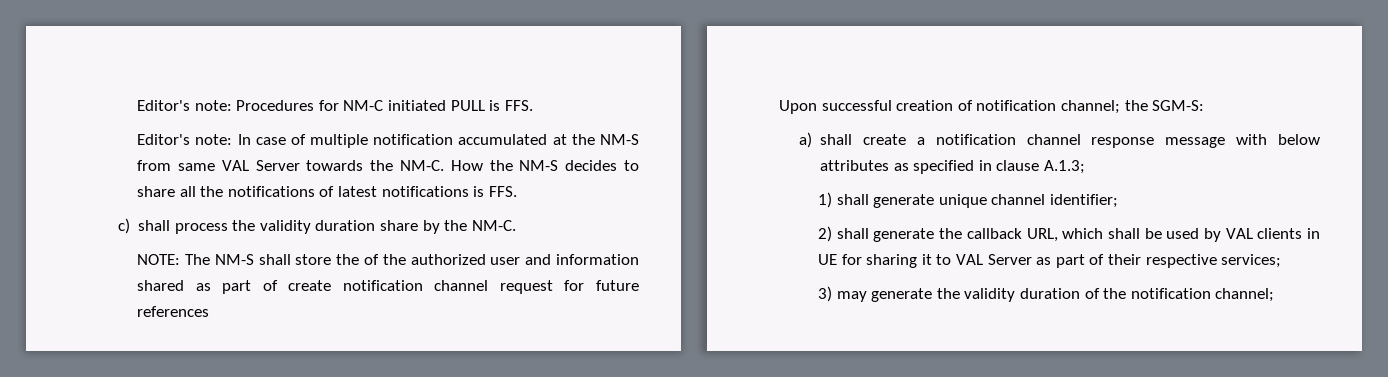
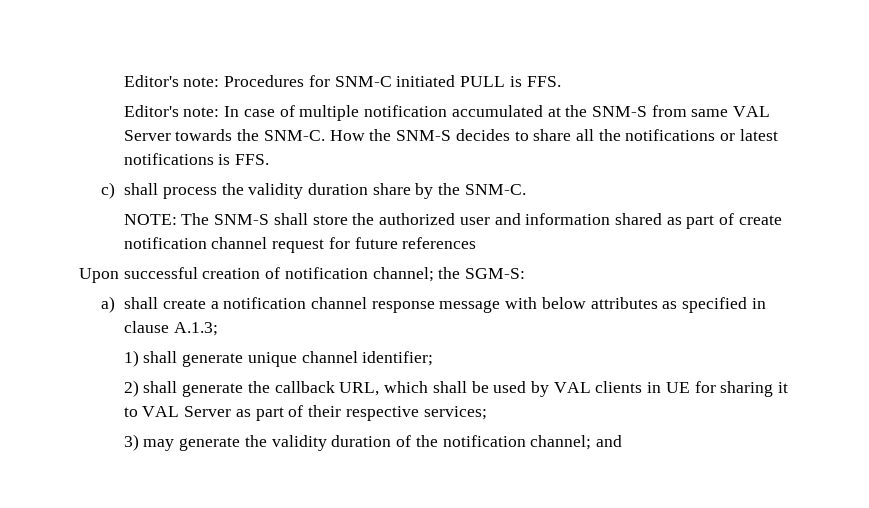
[343,100,384,111] NM-C -> [334,76,392,87] SNM-C
[600,134,639,145] NM-S -> [591,106,647,117] SNM-S
[399,160,444,171] NM-C. -> [263,130,325,141] SNM-C.
[519,160,559,171] NM-S -> [396,130,452,141] SNM-S
[319,186,335,197] of -> [720,133,736,141] or
[471,220,516,231] NM-C. -> [464,184,526,195] SNM-C.
[214,254,254,265] NM-S -> [214,214,270,225] SNM-S
[363,254,406,265] of the -> (375, 219) none
(1275, 295) none -> [595,435,622,447] and

